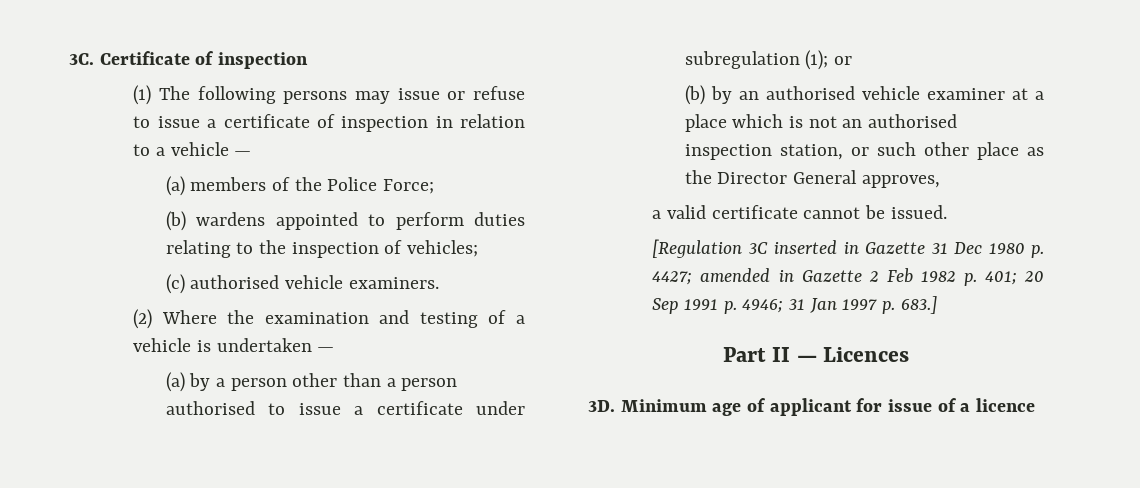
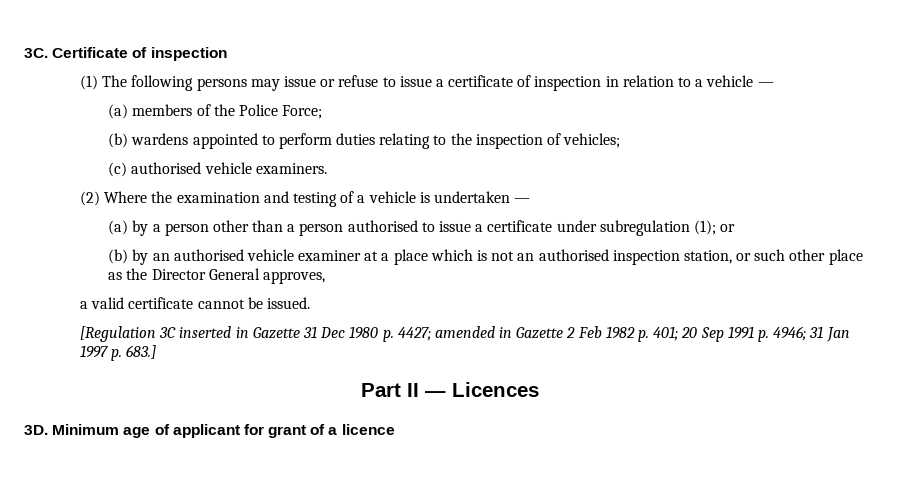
[888,399,933,412] issue -> [268,425,307,438] grant

